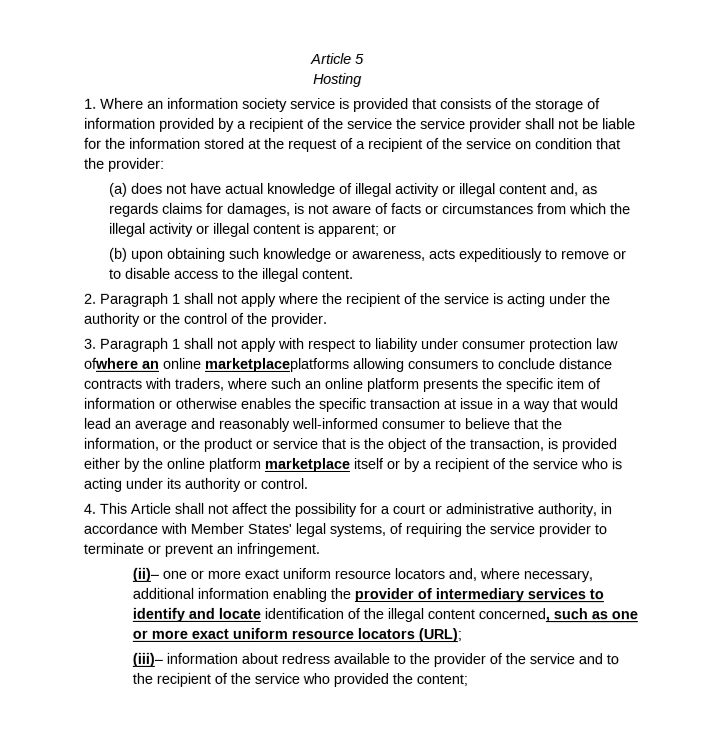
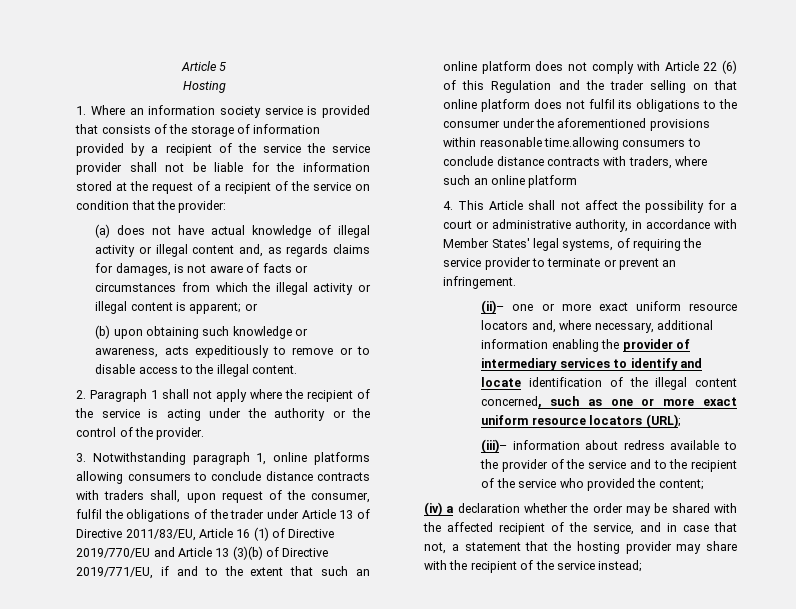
[99,337,619,353] [82,357,405,373] Paragraph 1 shall not apply with respect to liability under consumer protection law ofwhere an online marketplaceplatforms allowing -> [92,452,370,465] [76,471,371,484] [76,490,370,503] [76,509,370,522] [76,527,335,541] [76,546,329,560] [76,566,370,579] [443,60,737,74] [443,80,737,93] [443,99,737,112] [443,118,710,131] [443,137,619,150] Notwithstanding paragraph 1, online platforms allowing consumers to conclude distance contracts with traders shall, upon request of the consumer, fulfil the obligations of the trader under Article 13 of Directive 2011/83/EU, Article 16 (1) of Directive 2019/770/EU and Article 13 (3)(b) of Directive 2019/771/EU, if and to the extent that such an online platform does not comply with Article 22 (6) of this Regulation and the trader selling on that online platform does not fulfil its obligations to the consumer under the aforementioned provisions within reasonable time.allowing
[421,378,601,393] [82,397,618,413] [82,417,562,432] [82,437,617,453] [82,457,622,473] [82,477,308,492] presents the specific item of information or otherwise enables the specific transaction at issue in a way that would lead an average and reasonably well-informed consumer to believe that the information, or the product or service that is the object of the transaction, is provided either by the online platform marketplace itself or by a recipient of the service who is acting under its authority or control. -> (578, 181) none
(469, 680) none -> [424,502,737,516] [423,522,737,535] [424,541,737,554] [424,560,643,573] // (iv) a declaration whether the order may be shared with the affected recipient of the service, and in case that not, a statement that the hosting provider may share with the recipient of the service instead;

